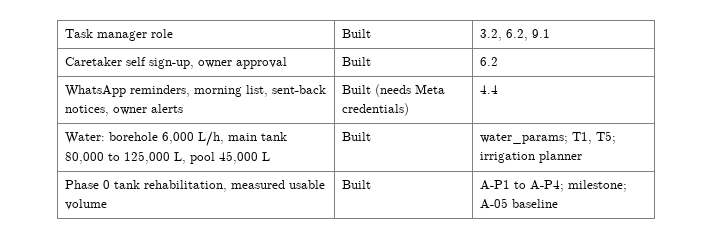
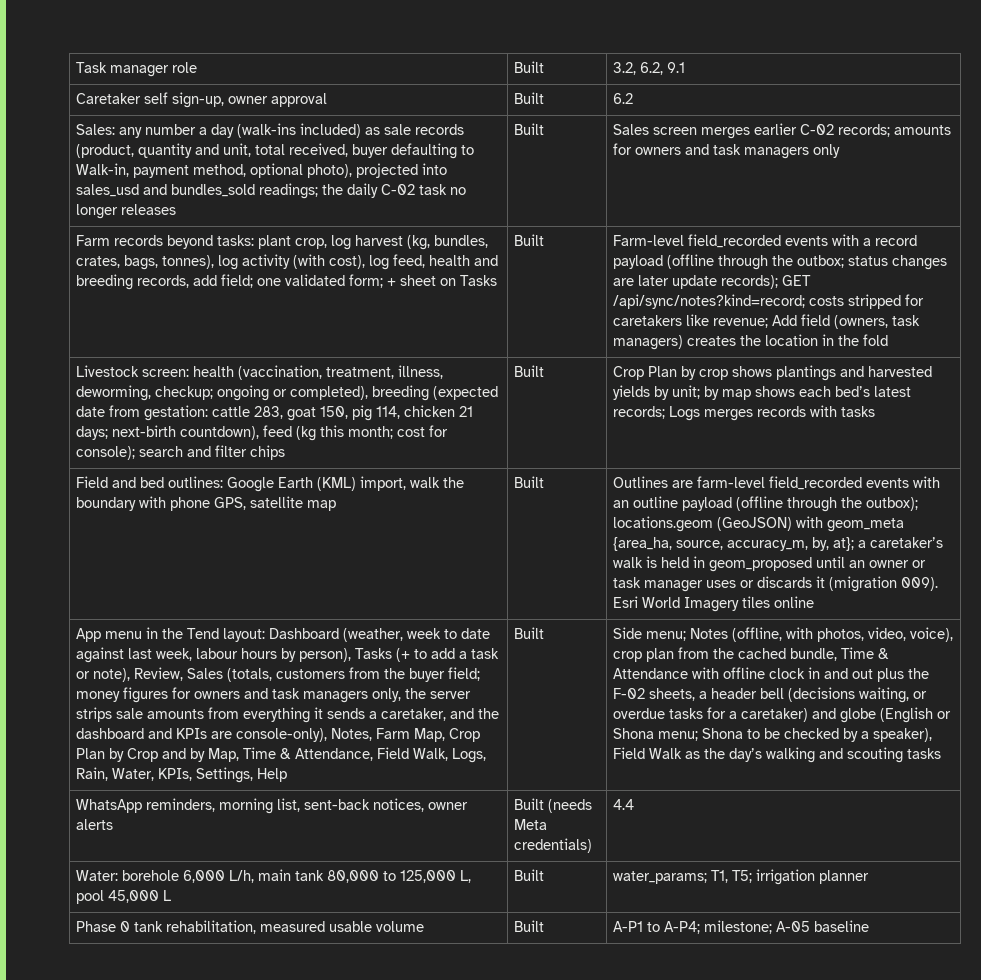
(499, 61) none -> [75,123,464,138] [75,143,474,159] [75,163,447,178] [75,183,466,199] [75,204,176,219] [513,123,544,135] [612,123,951,139] [612,143,840,159] [75,235,488,250] [75,254,498,270] [75,274,497,290] [513,234,544,246] [612,234,917,248] [612,254,947,270] [612,275,811,289] [612,294,924,309] [612,314,920,329] [612,334,888,350] [75,365,443,380] [75,385,498,401] [75,405,473,421] [75,425,448,441] [75,445,285,460] [513,365,544,377] [612,365,932,381] [612,385,911,400] [612,405,875,421] [75,476,464,492] [75,496,336,511] [513,476,544,488] [612,476,940,490] [612,496,918,512] [612,516,904,532] [612,537,943,551] [612,556,926,572] [612,576,938,592] [612,596,814,612] [75,627,490,642] [75,647,499,663] [75,667,480,682] [75,687,471,703] [75,707,499,723] [75,728,480,742] [75,747,486,763] [75,767,287,783] [513,627,544,639] [612,627,953,642] [612,647,889,662] [612,667,929,682] [612,687,927,703] [612,707,951,723] [612,728,932,742] [612,747,941,763] // Sales: any number a day (walk-ins included) as sale records (product, quantity and unit, total received, buyer defaulting to Walk-in, payment method, optional photo), projected into sales_usd and bundles_sold readings; the daily C-02 task no longer releases | Built | Sales screen merges earlier C-02 records; amounts for owners and task managers only // Farm records beyond tasks: plant crop, log harvest (kg, bundles, crates, bags, tonnes), log activity (with cost), log feed, health and breeding records, add field; one validated form; + sheet on Tasks | Built | Farm-level field_recorded events with a record payload (offline through the outbox; status changes are later update records); GET /api/sync/notes?kind=record; costs stripped for caretakers like revenue; Add field (owners, task managers) creates the location in the fold // Livestock screen: health (vaccination, treatment, illness, deworming, checkup; ongoing or completed), breeding (expected date from gestation: cattle 283, goat 150, pig 114, chicken 21 days; next-birth countdown), feed (kg this month; cost for console); search and filter chips | Built | Crop Plan by crop shows plantings and harvested yields by unit; by map shows each bed’s latest records; Logs merges records with tasks // Field and bed outlines: Google Earth (KML) import, walk the boundary with phone GPS, satellite map | Built | Outlines are farm-level field_recorded events with an outline payload (offline through the outbox); locations.geom (GeoJSON) with geom_meta {area_ha, source, accuracy_m, by, at}; a caretaker’s walk is held in geom_proposed until an owner or task manager uses or discards it (migration 009). Esri World Imagery tiles online // App menu in the Tend layout: Dashboard (weather, week to date against last week, labour hours by person), Tasks (+ to add a task or note), Review, Sales (totals, customers from the buyer field; money figures for owners and task managers only, the server strips sale amounts from everything it sends a caretaker, and the dashboard and KPIs are console-only), Notes, Farm Map, Crop Plan by Crop and by Map, Time & Attendance, Field Walk, Logs, Rain, Water, KPIs, Settings, Help | Built | Side menu; Notes (offline, with photos, video, voice), crop plan from the cached bundle, Time & Attendance with offline clock in and out plus the F-02 sheets, a header bell (decisions waiting, or overdue tasks for a caretaker) and globe (English or Shona menu; Shona to be checked by a speaker), Field Walk as the day’s walking and scouting tasks

